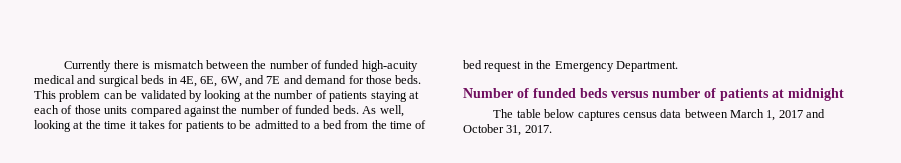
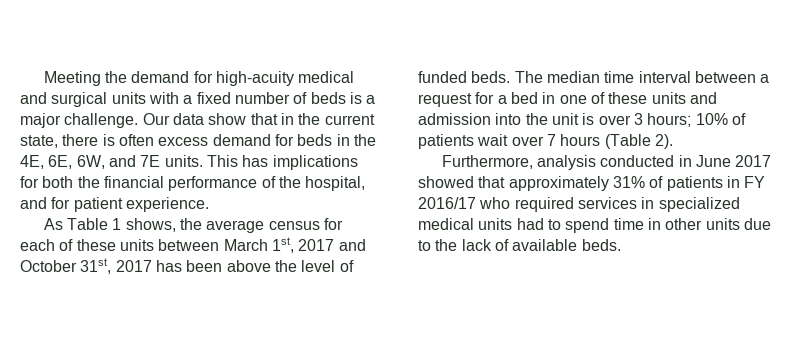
[64,60,418,72] [34,75,139,87] Currently there is mismatch between the number of funded high-acuity medical and surgical -> [43,71,355,86] [20,92,376,107] [20,113,375,128] [20,134,294,148] Meeting the demand for high-acuity medical and surgical units with a fixed number of beds is a major challenge. Our data show that in the current state, there is often excess demand for
(178, 80) none -> [353,134,376,146] the
[283,75,422,84] [34,90,419,102] [34,105,404,117] [34,120,427,132] [463,60,678,72] [463,88,844,101] [493,109,826,121] [463,124,552,136] and demand for those beds. This problem can be validated by looking at the number of patients staying at each of those units compared against the number of funded beds. As well, looking at the time it takes for patients to be admitted to a bed from the time of bed request in the Emergency Department. // Number of funded beds versus number of patients at midnight // The table below captures census data between March 1, 2017 and October 31, 2017. -> [164,155,358,170] [20,176,366,191] [20,197,209,212] [43,218,343,233] [20,237,366,253] [20,258,354,274] [418,71,770,83] [418,92,717,107] [418,113,746,127] [418,134,673,149] [441,155,772,170] [418,176,766,191] [418,197,740,212] [418,218,771,233] [418,239,621,251] units. This has implications for both the financial performance of the hospital, and for patient experience. // As Table 1 shows, the average census for each of these units between March 1st, 2017 and October 31st, 2017 has been above the level of funded beds. The median time interval between a request for a bed in one of these units and admission into the unit is over 3 hours; 10% of patients wait over 7 hours (Table 2). // Furthermore, analysis conducted in June 2017 showed that approximately 31% of patients in FY 2016/17 who required services in specialized medical units had to spend time in other units due to the lack of available beds.

